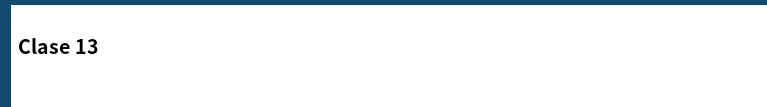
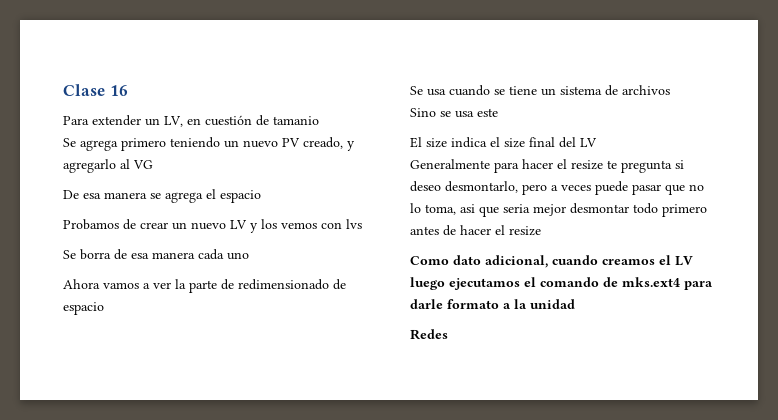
[75,39,100,54] 13 -> [109,85,128,96] [63,115,319,127] [63,137,355,151] [63,159,153,173] [63,189,261,203] [63,219,362,233] [63,249,249,260] [63,279,346,293] [63,302,104,315] [410,85,670,96] [410,108,498,118] [410,137,597,148] [410,159,684,173] [410,181,704,195] [410,203,707,217] [410,225,541,236] [410,255,693,268] [410,277,713,290] [410,299,575,309] [410,329,448,340] 16 // Para extender un LV, en cuestión de tamanio // Se agrega primero teniendo un nuevo PV creado, y agregarlo al VG // De esa manera se agrega el espacio // Probamos de crear un nuevo LV y los vemos con lvs // Se borra de esa manera cada uno // Ahora vamos a ver la parte de redimensionado de espacio // Se usa cuando se tiene un sistema de archivos // Sino se usa este // El size indica el size final del LV // Generalmente para hacer el resize te pregunta si deseo desmontarlo, pero a veces puede pasar que no lo toma, asi que seria mejor desmontar todo primero antes de hacer el resize // Como dato adicional, cuando creamos el LV luego ejecutamos el comando de mks.ext4 para darle formato a la unidad // Redes

